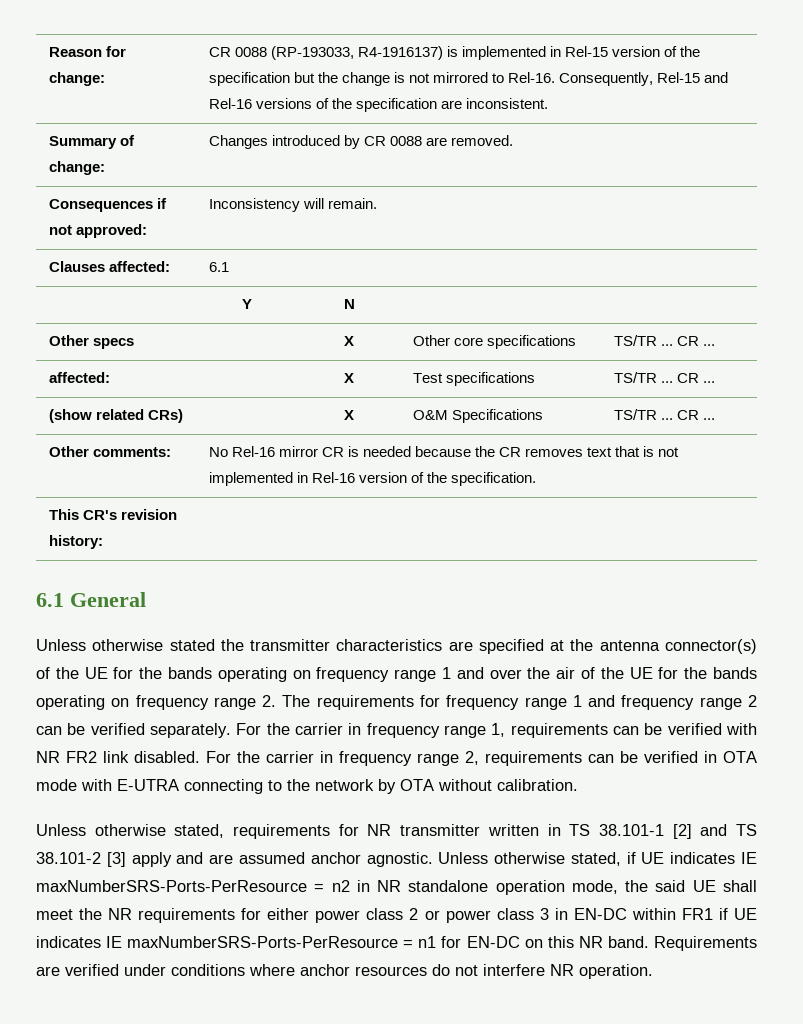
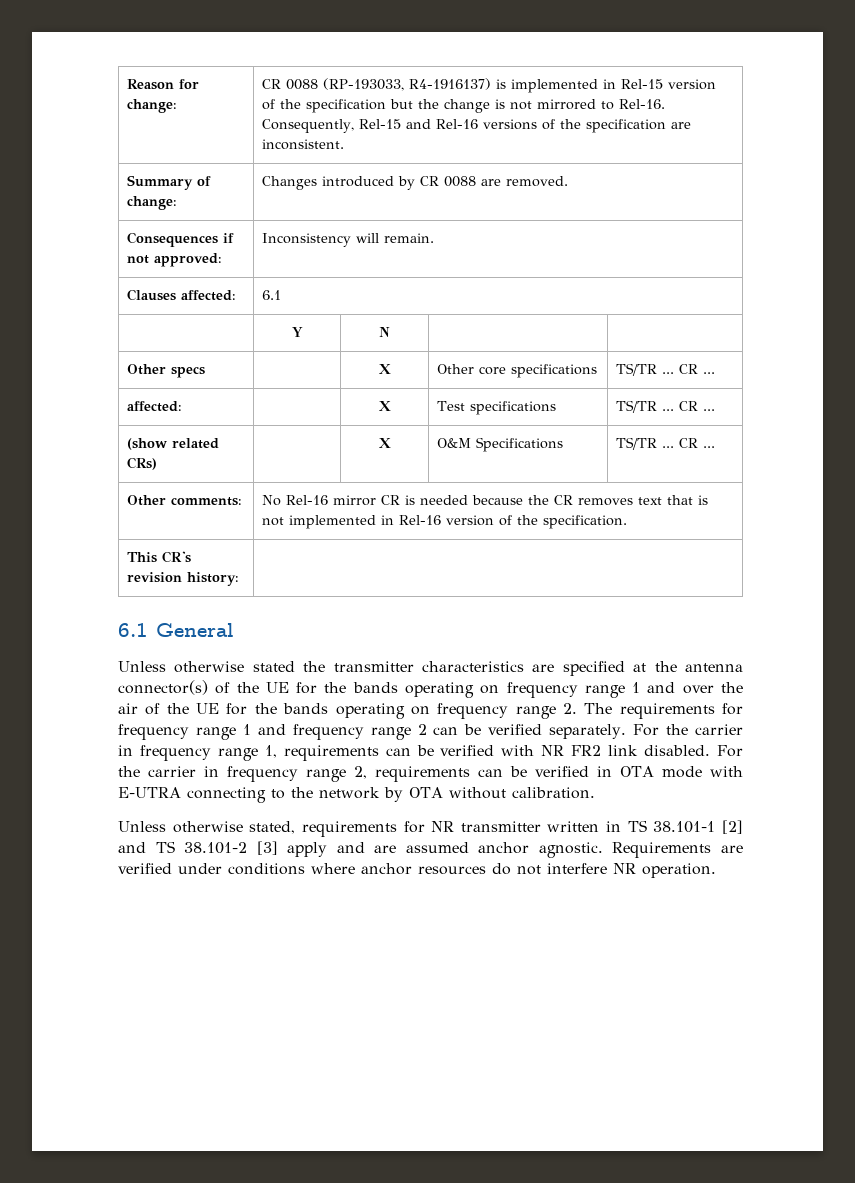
[438,852,758,866] [36,880,757,895] [36,908,757,923] [36,936,649,948] Unless otherwise stated, if UE indicates IE maxNumberSRS-Ports-PerResource = n2 in NR standalone operation mode, the said UE shall meet the NR requirements for either power class 2 or power class 3 in EN-DC within FR1 if UE indicates IE maxNumberSRS-Ports-PerResource = n1 for EN-DC on this NR band. -> (603, 850) none

